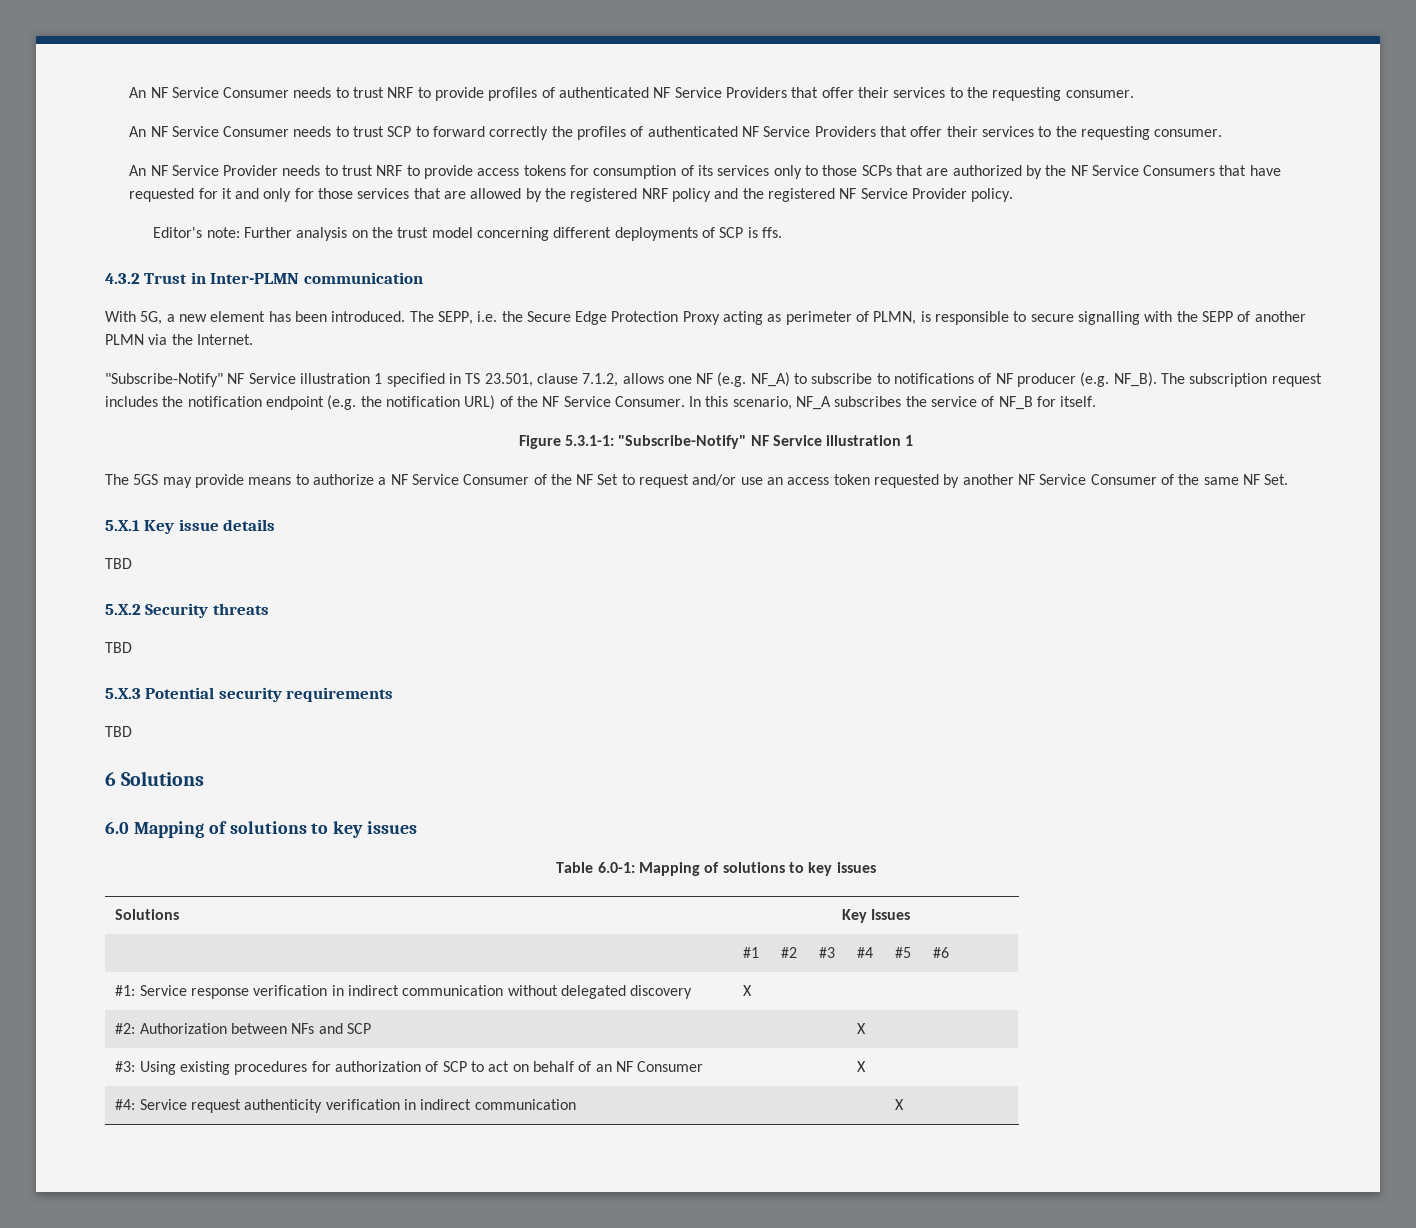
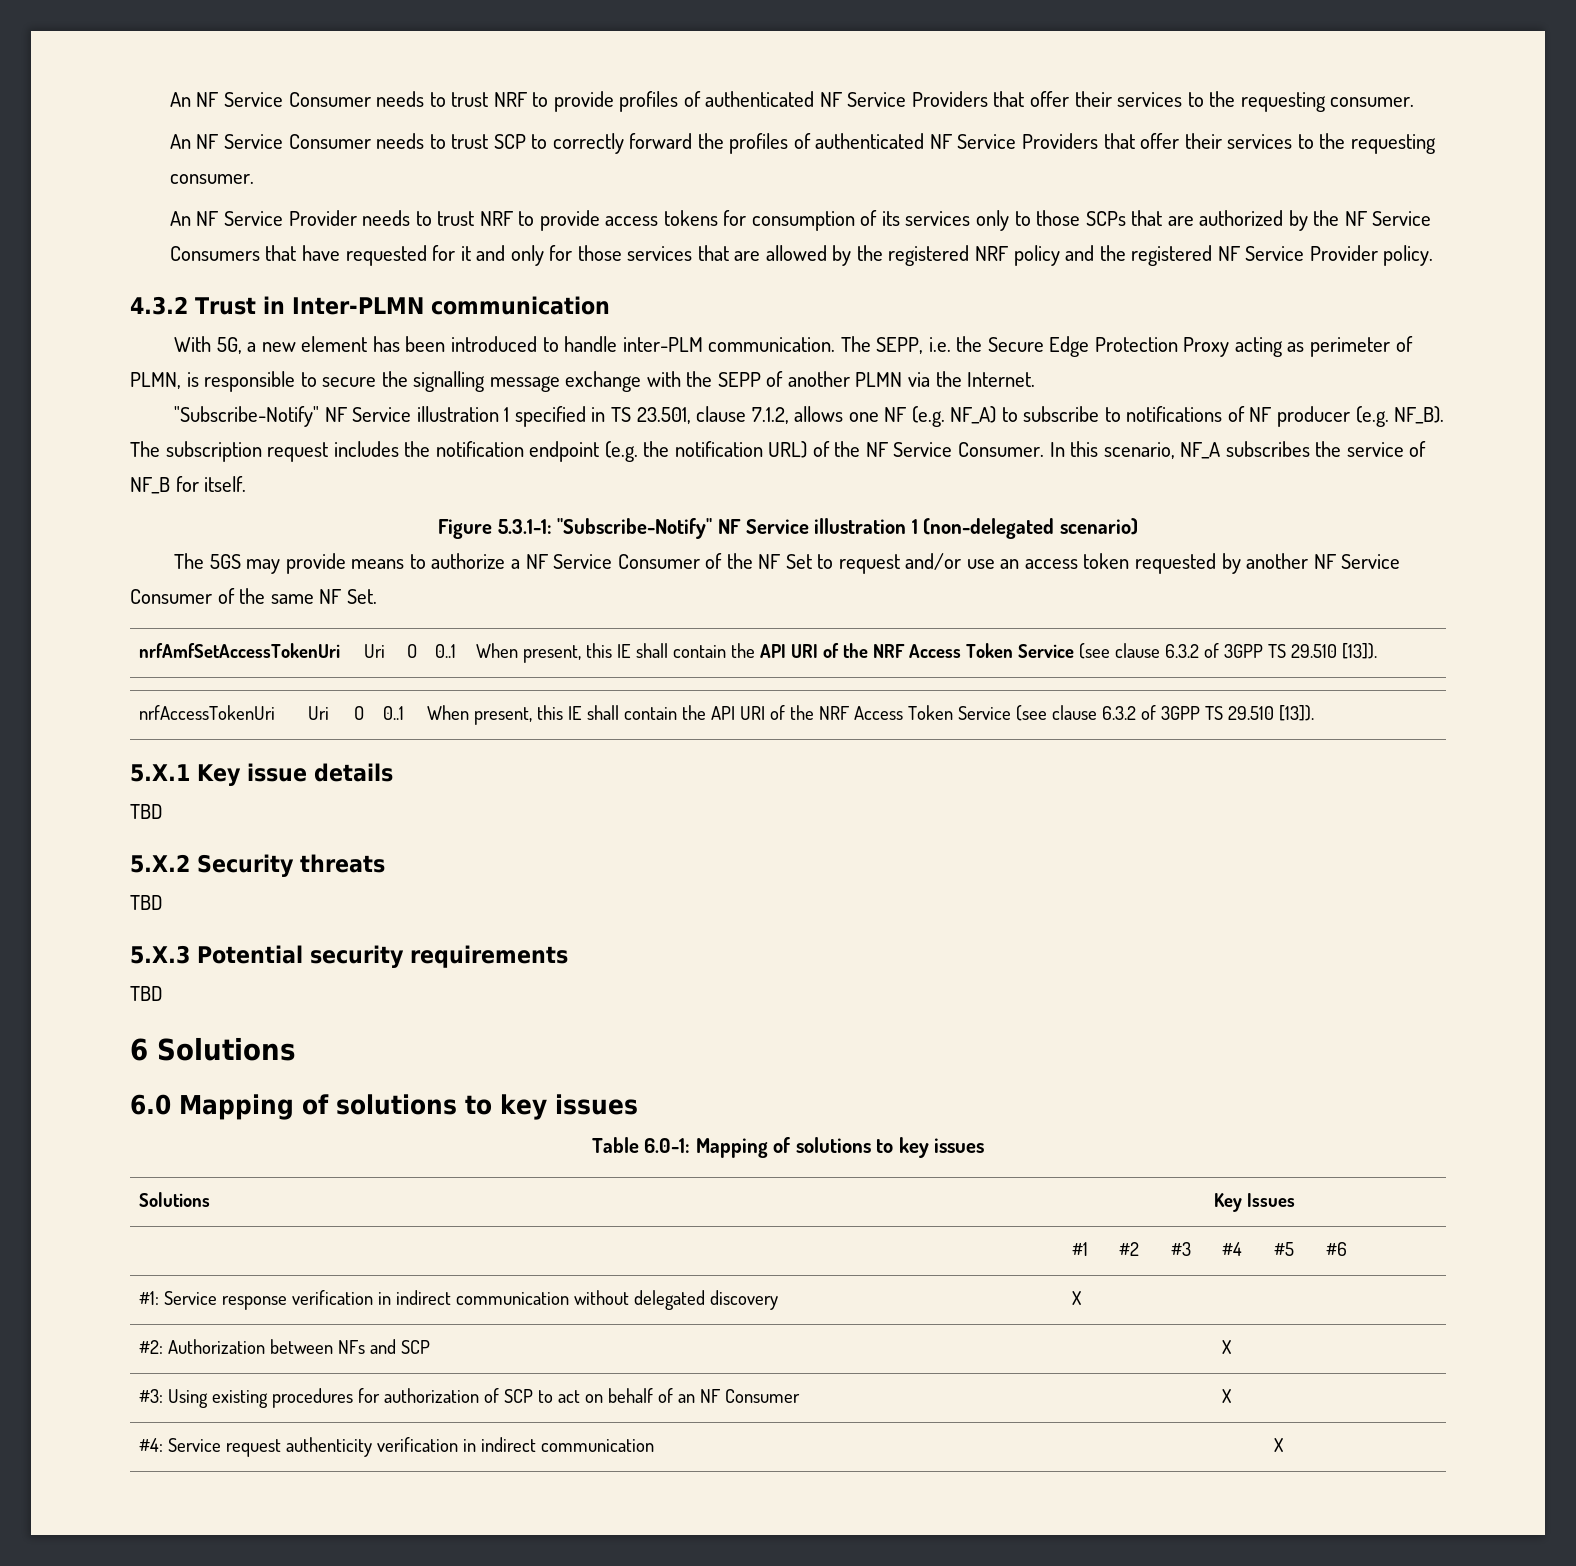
[433,126,549,140] forward correctly -> [552,133,693,154] correctly forward
[153,227,782,241] // Editor's note: Further analysis on the trust model concerning different deployments of SCP is ffs. -> (1434, 255) none
[331,311,406,322] introduced. -> [450,336,836,352] introduced to handle inter-PLM communication.
[1078,311,1141,325] signalling -> [381,371,642,392] the signalling message exchange
(914, 440) none -> [923,518,1138,539] (non-delegated scenario)
(1289, 479) none -> [138,643,340,658] [363,644,385,658] [406,644,417,658] [434,644,456,658] [475,643,1377,663] [138,705,275,720] [307,706,329,720] [353,706,364,720] [382,706,404,720] [426,705,1314,725] // nrfAmfSetAccessTokenUri | Uri | O | 0..1 | When present, this IE shall contain the API URI of the NRF Access Token Service (see clause 6.3.2 of 3GPP TS 29.510 [13]). // nrfAccessTokenUri | Uri | O | 0..1 | When present, this IE shall contain the API URI of the NRF Access Token Service (see clause 6.3.2 of 3GPP TS 29.510 [13]).

